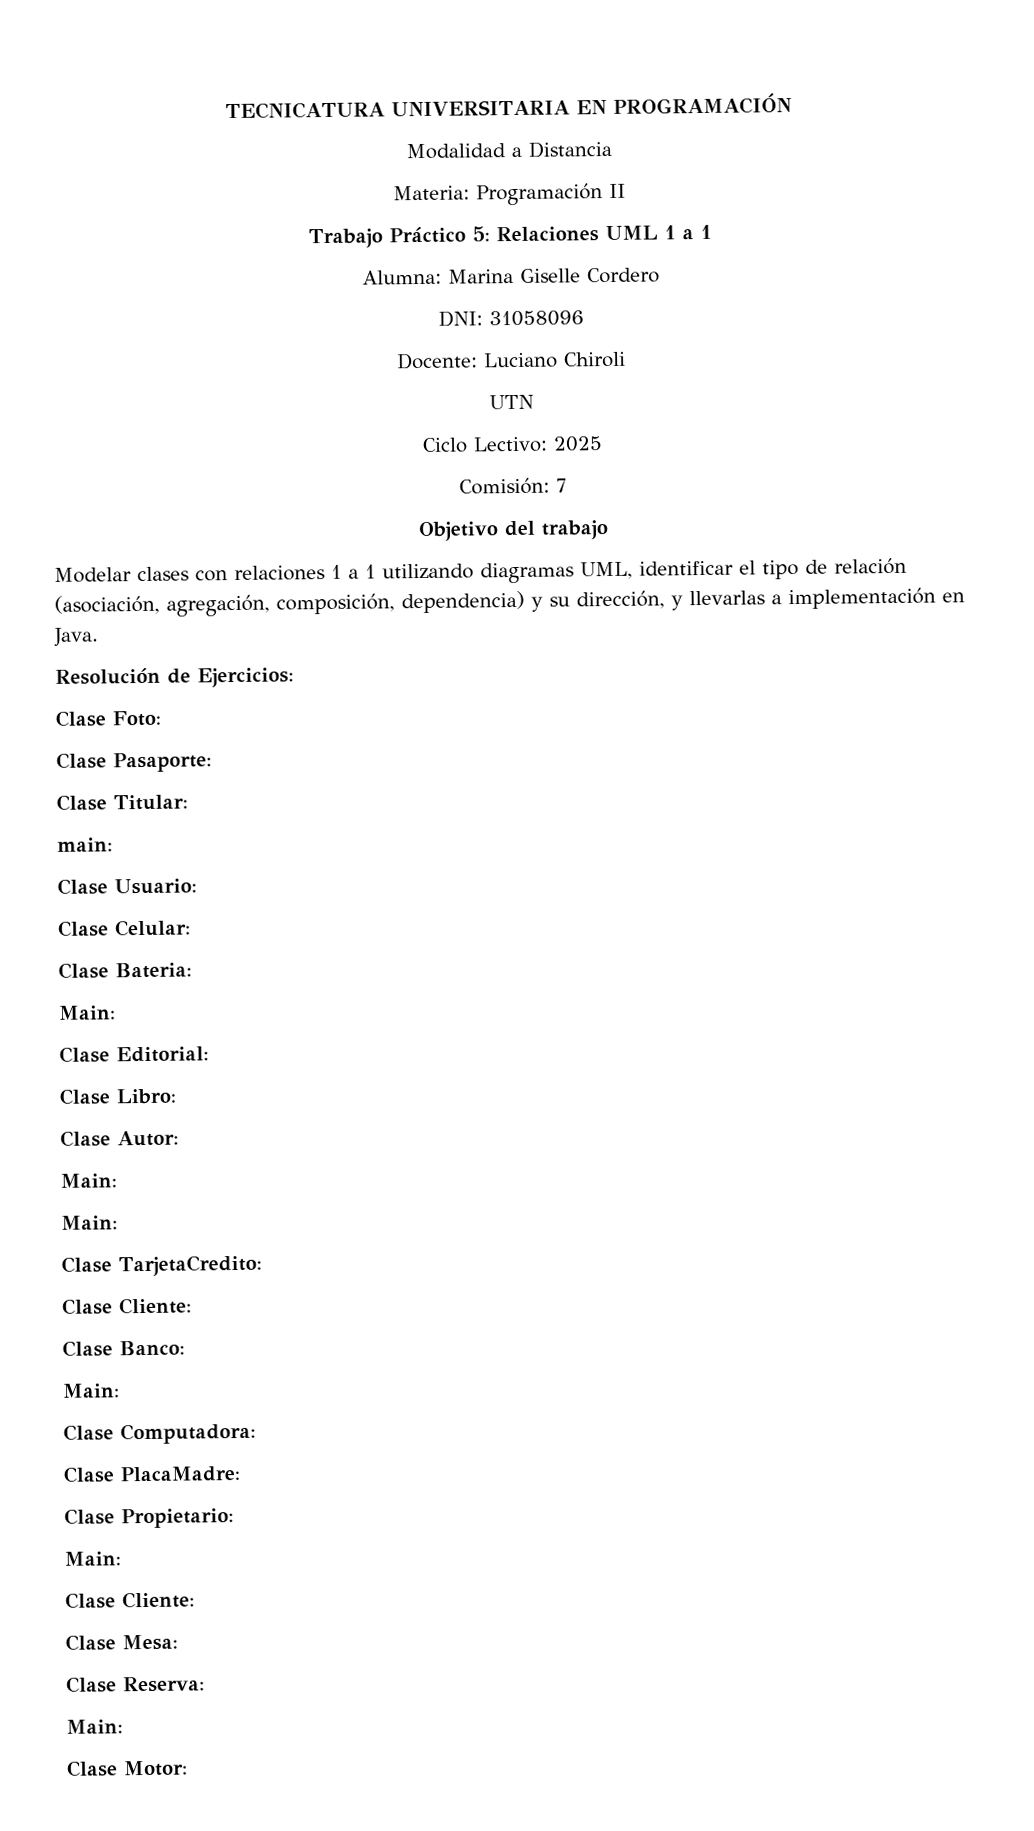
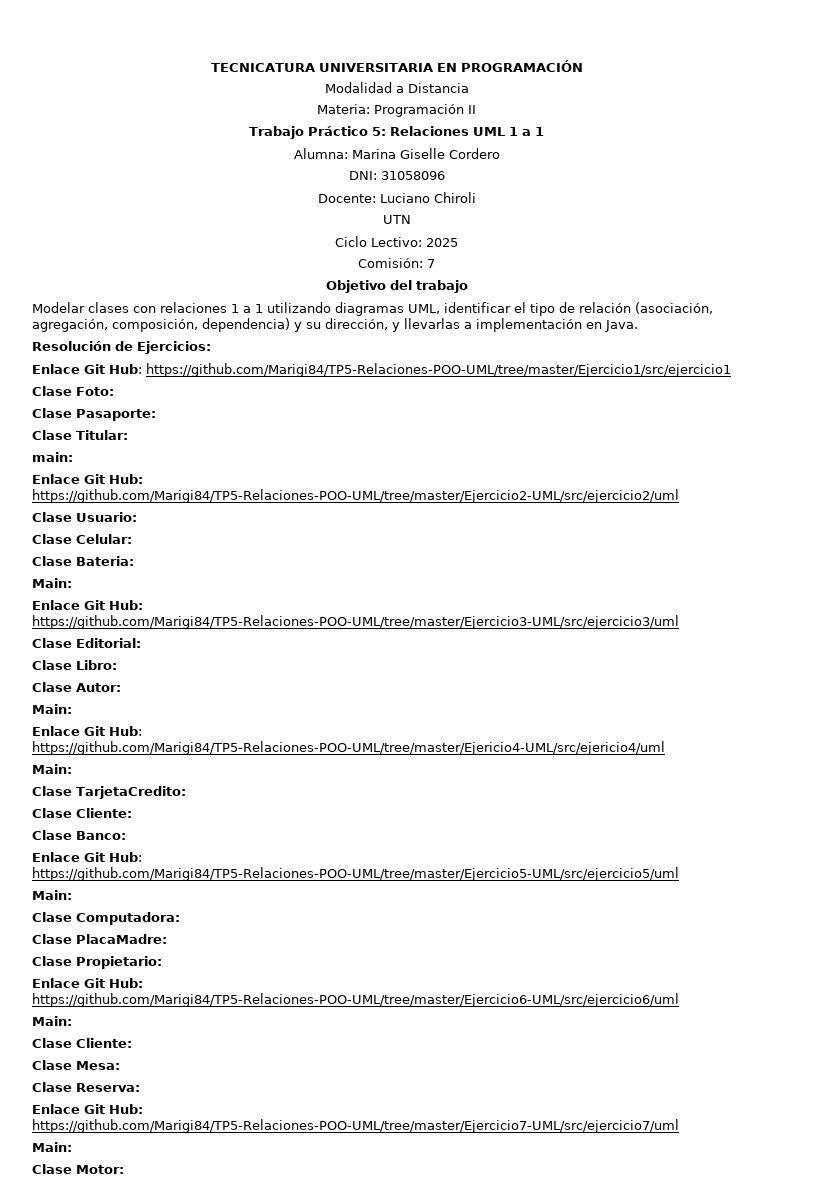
(294, 677) none -> [32,363,731,377] // Enlace Git Hub: https://github.com/Marigi84/TP5-Relaciones-POO-UML/tree/master/Ejercicio1/src/ejercicio1
(113, 844) none -> [32,474,143,484] [32,489,679,503] // Enlace Git Hub: https://github.com/Marigi84/TP5-Relaciones-POO-UML/tree/master/Ejercicio2-UML/src/ejercicio2/uml
(116, 1012) none -> [32,600,143,610] [32,615,679,629] // Enlace Git Hub: https://github.com/Marigi84/TP5-Relaciones-POO-UML/tree/master/Ejercicio3-UML/src/ejercicio3/uml
(117, 1180) none -> [32,726,142,736] [32,741,665,755] // Enlace Git Hub: https://github.com/Marigi84/TP5-Relaciones-POO-UML/tree/master/Ejericio4-UML/src/ejericio4/uml
(185, 1348) none -> [32,852,142,862] [32,867,679,881] // Enlace Git Hub: https://github.com/Marigi84/TP5-Relaciones-POO-UML/tree/master/Ejercicio5-UML/src/ejercicio5/uml
(234, 1518) none -> [32,978,143,988] [32,993,679,1007] // Enlace Git Hub: https://github.com/Marigi84/TP5-Relaciones-POO-UML/tree/master/Ejercicio6-UML/src/ejercicio6/uml
(205, 1684) none -> [32,1104,143,1114] [32,1119,679,1133] // Enlace Git Hub: https://github.com/Marigi84/TP5-Relaciones-POO-UML/tree/master/Ejercicio7-UML/src/ejercicio7/uml

